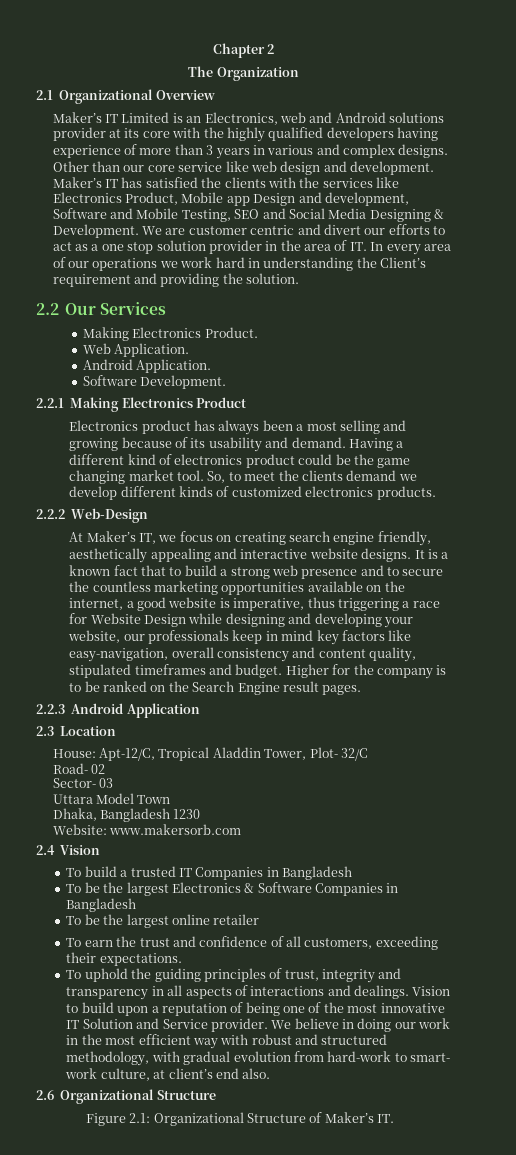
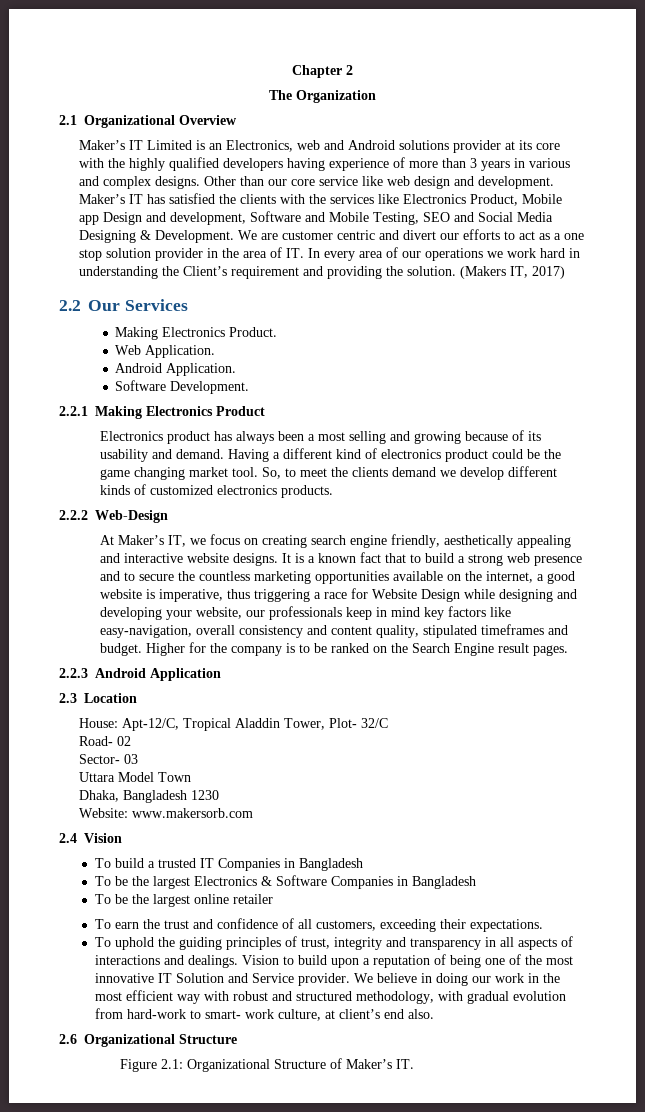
(300, 278) none -> [460,266,566,279] (Makers IT, 2017)

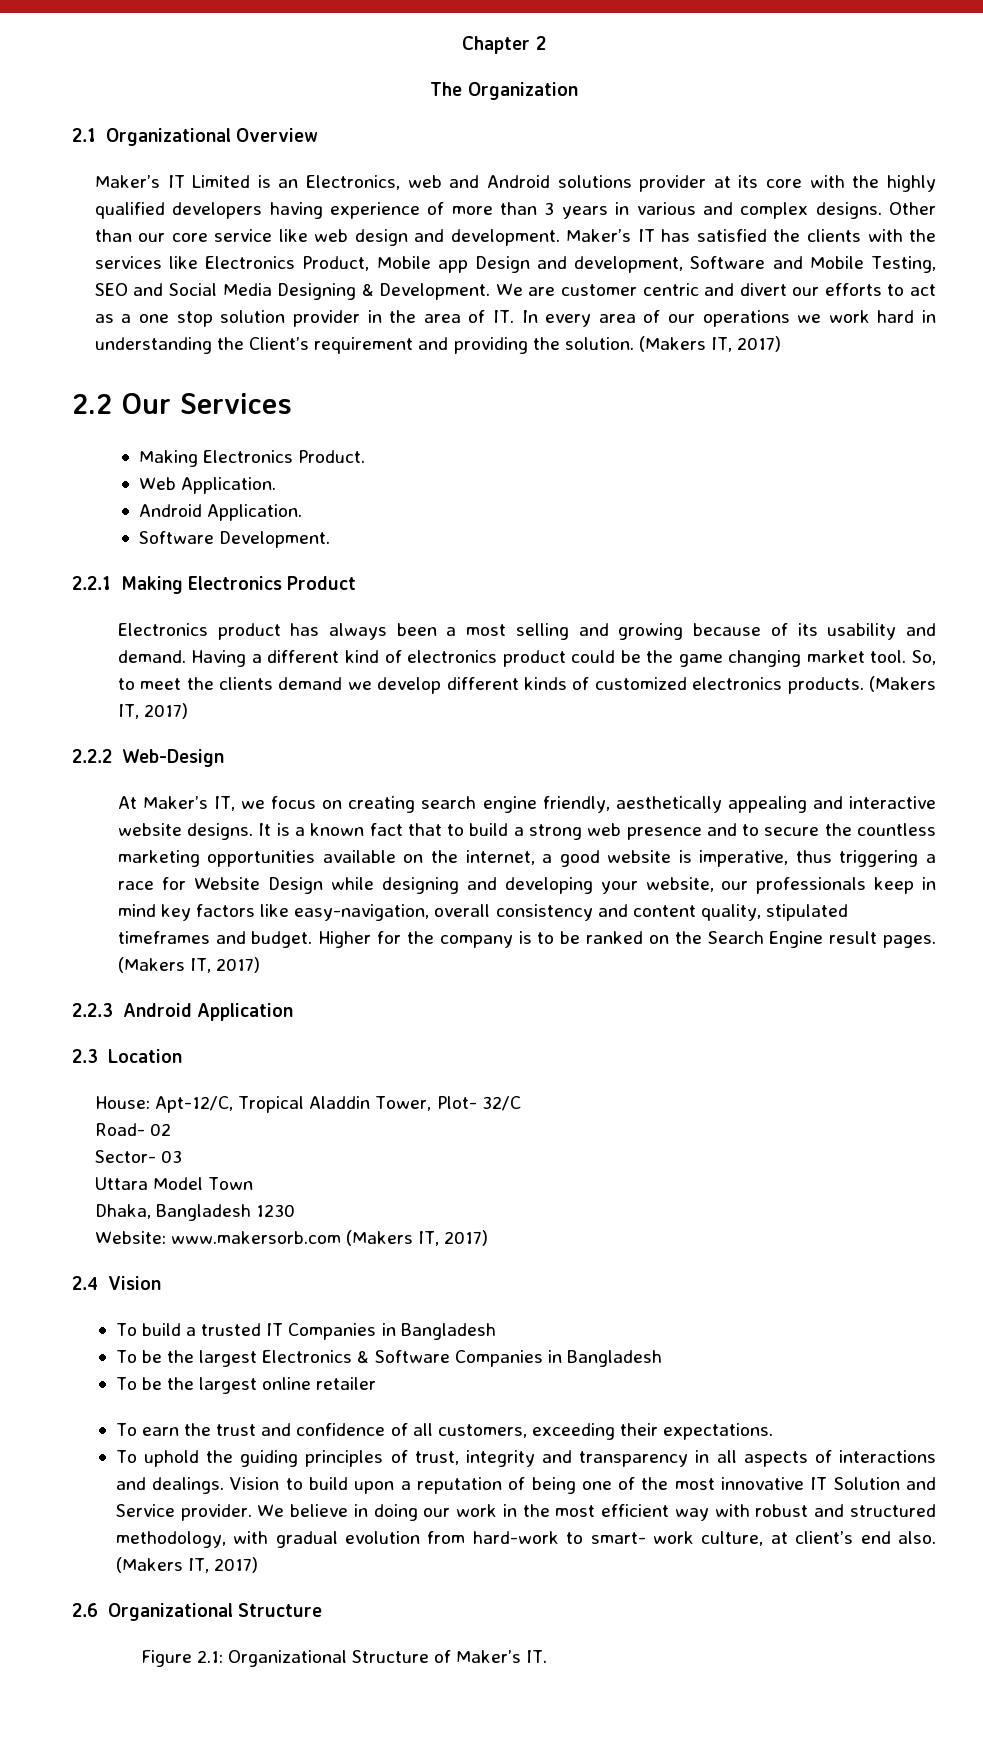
(333, 491) none -> [869,676,937,692] [117,703,188,719] (Makers IT, 2017)
(568, 650) none -> [117,957,261,973] (Makers IT, 2017)
(254, 813) none -> [346,1230,489,1246] (Makers IT, 2017)
(434, 1014) none -> [115,1557,259,1573] (Makers IT, 2017)

